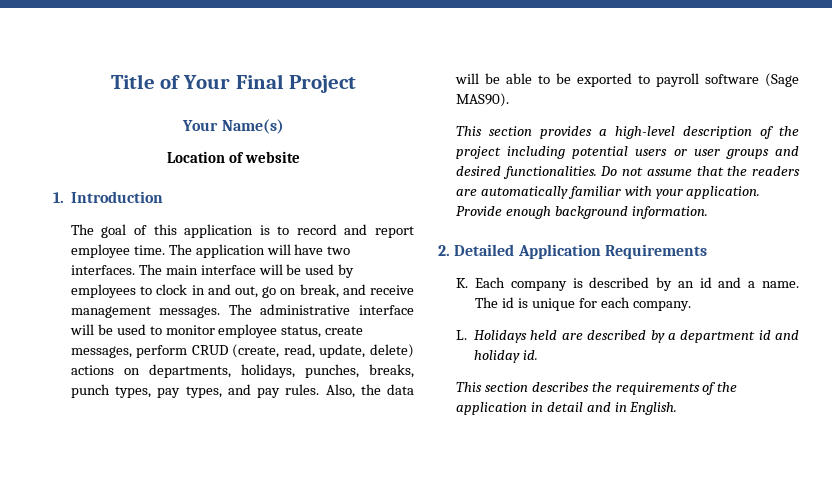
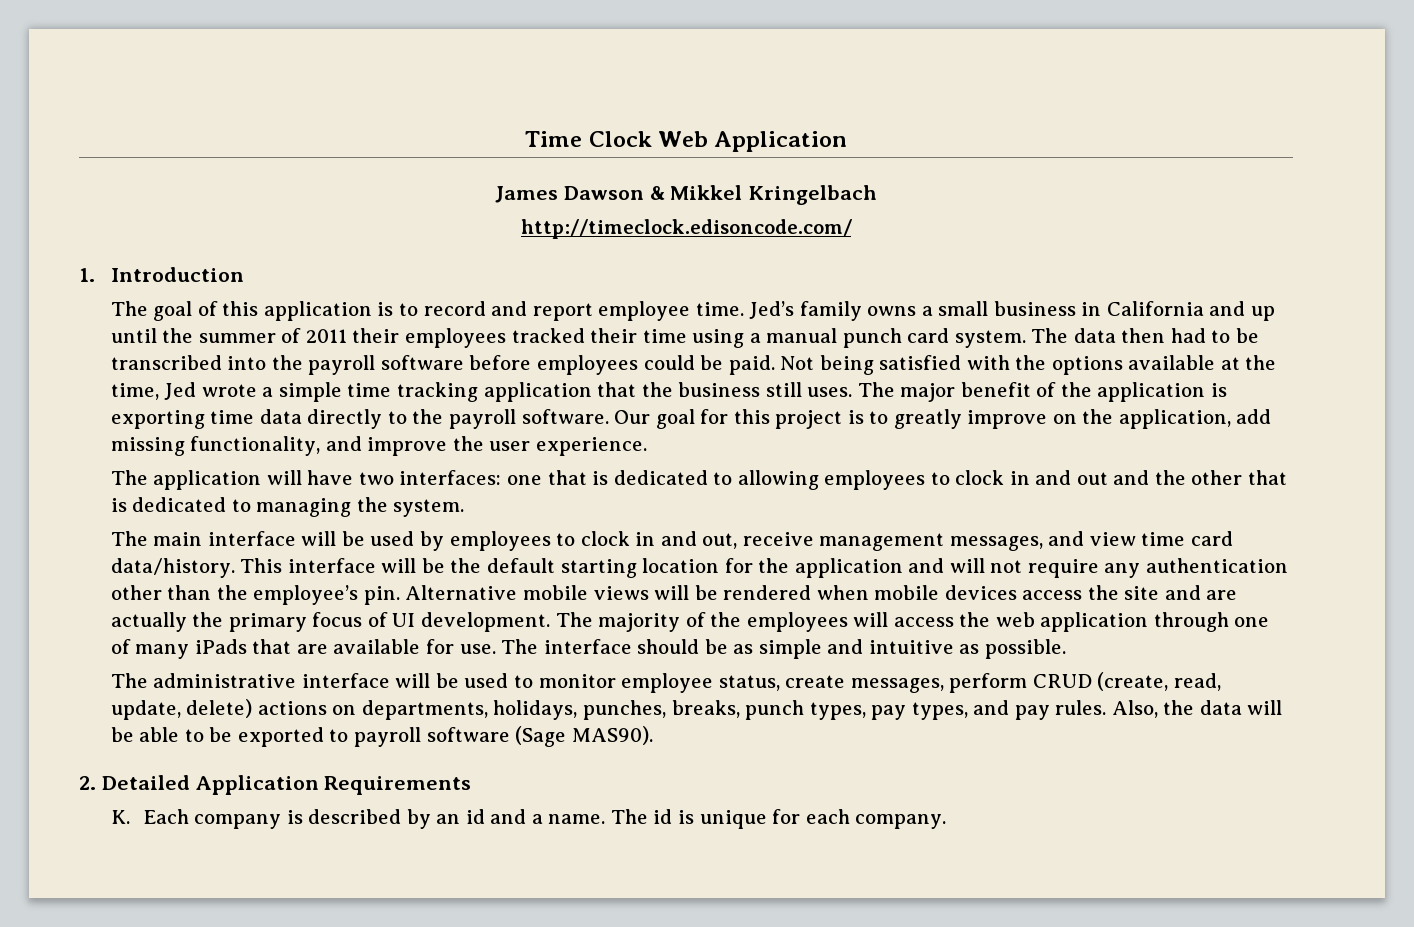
[110,74,357,93] [182,119,284,134] [167,151,300,163] Title of Your Final Project // Your Name(s) // Location of website -> [525,131,847,152] [494,185,878,205] [520,219,852,239] Time Clock Web Application // James Dawson & Mikkel Kringelbach // http://timeclock.edisoncode.com/
(165, 250) none -> [749,301,1276,321] [110,328,1260,348] [110,355,1277,375] [110,382,1227,402] [110,409,1272,429] [110,436,648,456] Jed’s family owns a small business in California and up until the summer of 2011 their employees tracked their time using a manual punch card system. The data then had to be transcribed into the payroll software before employees could be paid. Not being satisfied with the options available at the time, Jed wrote a simple time tracking application that the business still uses. The major benefit of the application is exporting time data directly to the payroll software. Our goal for this project is to greatly improve on the application, add missing functionality, and improve the user experience. //
[70,265,135,275] interfaces. -> [399,470,1288,490] [110,497,465,517] interfaces: one that is dedicated to allowing employees to clock in and out and the other that is dedicated to managing the system. //
[262,284,414,298] [70,306,221,318] go on break, and receive management messages. -> [742,531,1233,551] [110,558,1288,578] [110,585,1238,605] [110,612,1270,632] [110,639,1066,659] receive management messages, and view time card data/history. This interface will be the default starting location for the application and will not require any authentication other than the employee’s pin. Alternative mobile views will be rendered when mobile devices access the site and are actually the primary focus of UI development. The majority of the employees will access the web application through one of many iPads that are available for use. The interface should be as simple and intuitive as possible. //
[455,126,800,139] [455,146,799,159] [455,166,800,179] [455,186,761,199] [455,206,708,219] // This section provides a high-level description of the project including potential users or user groups and desired functionalities. Do not assume that the readers are automatically familiar with your application. Provide enough background information. -> (653, 735) none
[455,330,799,343] [474,350,539,363] [455,382,738,395] [455,402,678,415] // L. Holidays held are described by a department id and holiday id. // This section describes the requirements of the application in detail and in English. -> (947, 821) none

